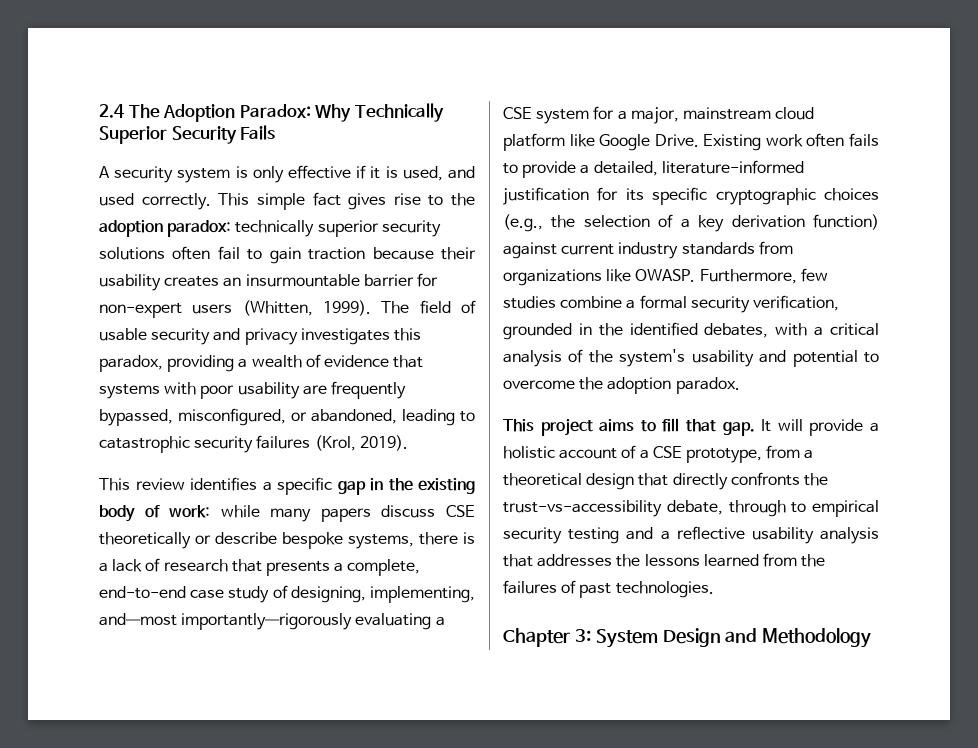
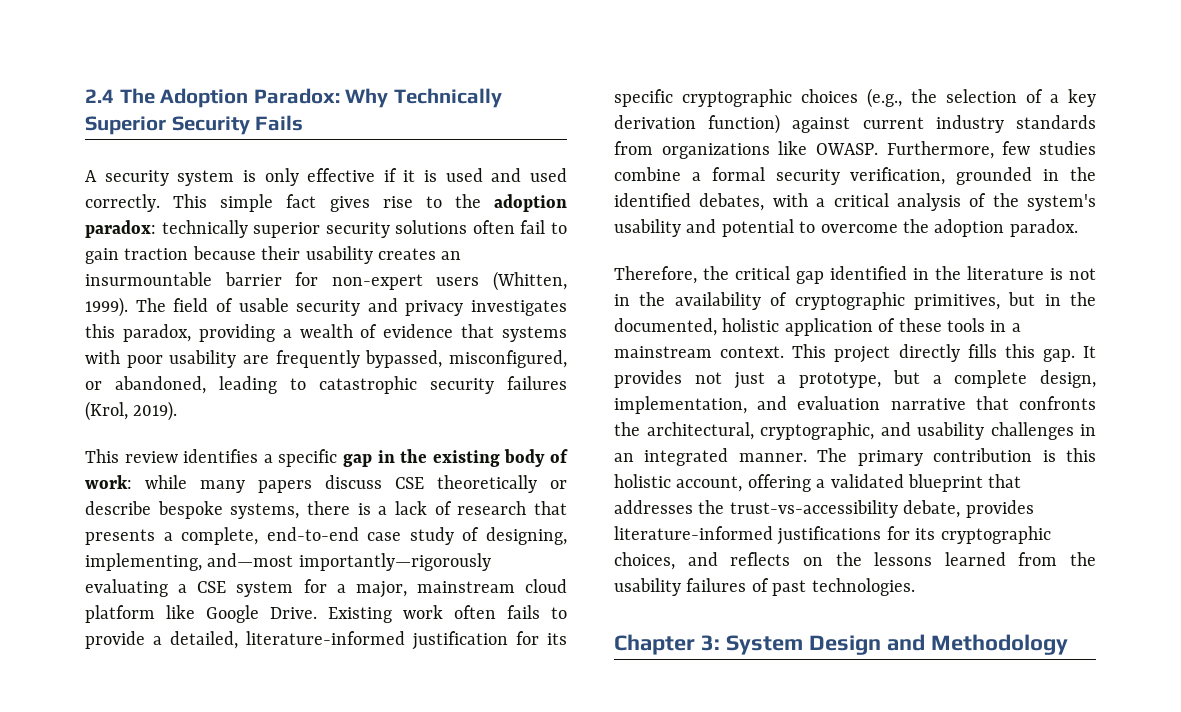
[402,166,443,181] used, -> [445,168,483,182] used
[503,418,879,436] [503,445,814,463] [503,472,828,490] [503,500,879,517] [503,526,879,544] [503,554,613,567] This project aims to fill that gap. It will provide a holistic account of a CSE prototype, from a theoretical design that directly confronts the trust-vs-accessibility debate, through to empirical security testing and a reflective usability analysis that addresses -> [614,266,1096,284] [614,292,1096,310] [614,318,1021,336] [614,344,1096,363] [614,370,1096,389] [614,396,1096,414] [614,422,1096,440] [614,448,1096,466] [614,474,1022,492] [614,500,1034,518] [614,526,1051,545] [614,552,823,570] Therefore, the critical gap identified in the literature is not in the availability of cryptographic primitives, but in the documented, holistic application of these tools in a mainstream context. This project directly fills this gap. It provides not just a prototype, but a complete design, implementation, and evaluation narrative that confronts the architectural, cryptographic, and usability challenges in an integrated manner. The primary contribution is this holistic account, offering a validated blueprint that addresses the trust-vs-accessibility debate, provides literature-informed justifications for its cryptographic choices, and reflects on
(826, 560) none -> [614,578,681,596] usability

